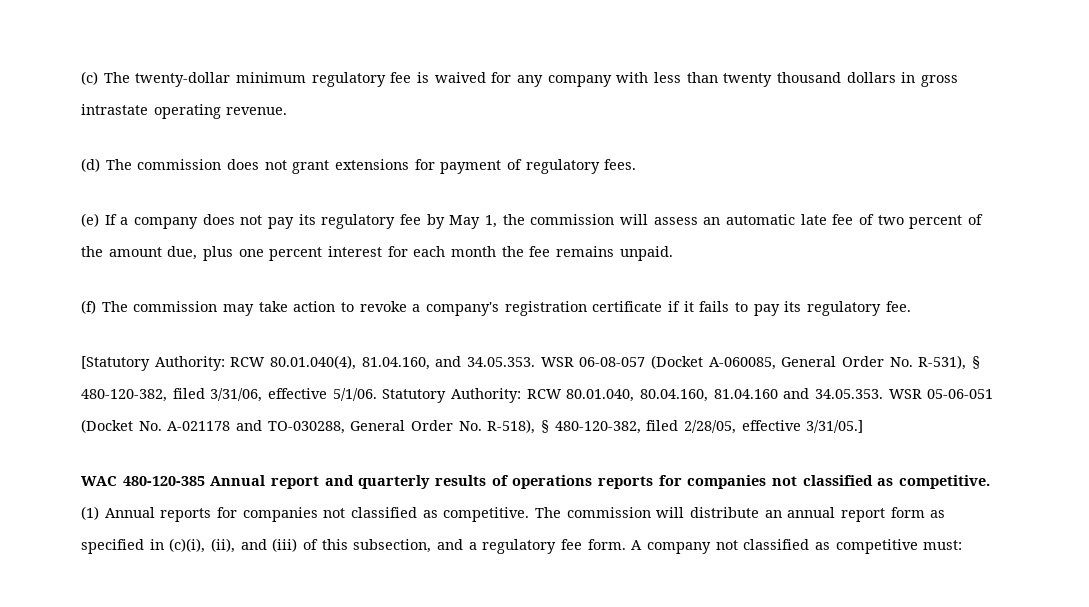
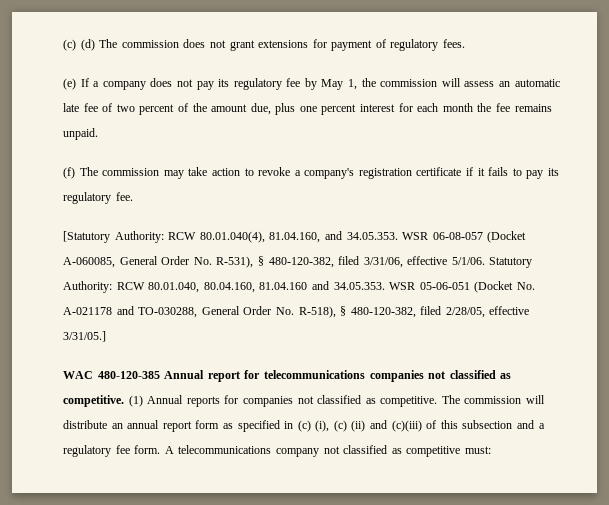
[81,71,959,87] [81,104,288,119] (c) The twenty-dollar minimum regulatory fee is waived for any company with less than twenty thousand dollars in gross intrastate operating revenue. // -> [63,39,76,51] (c)
[324,475,682,489] and quarterly results of operations reports for -> [244,370,365,379] for telecommunications
[169,538,298,553] (c)(i), (ii), and (iii) -> [297,420,422,432] (c) (i), (c) (ii) and (c)(iii)
[353,539,432,553] subsection, -> [462,420,513,429] subsection
(643, 545) none -> [178,445,272,454] telecommunications

